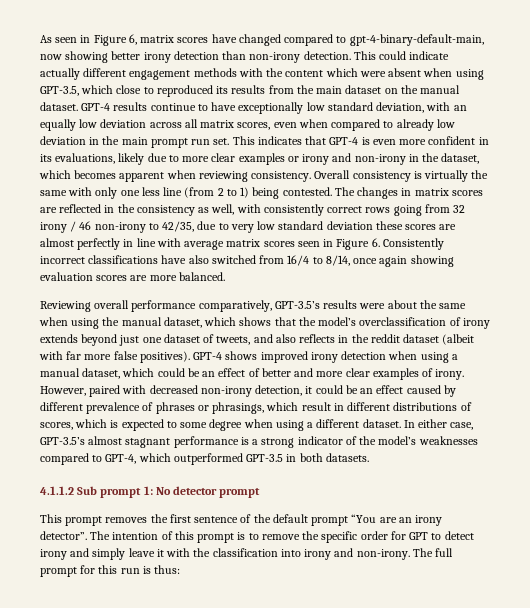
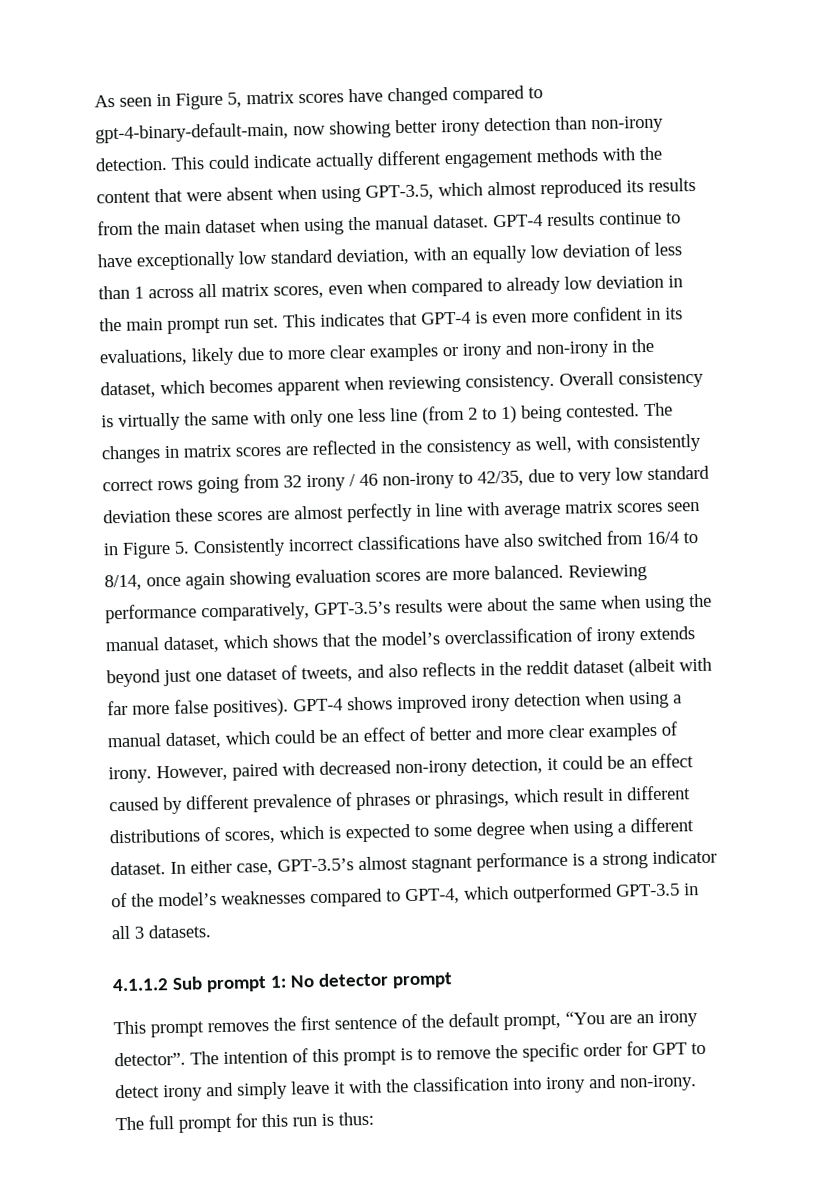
[128,34,137,45] 6, -> [227,92,242,108] 5,
[325,68,358,77] which -> [154,188,183,203] that
[116,85,154,94] close to -> [487,181,537,196] almost
[384,88,398,94] on -> [260,218,344,236] when using
(147, 123) none -> [634,241,682,257] [98,285,144,300] of less than 1
[371,238,380,247] 6. -> [174,541,190,554] 5.
[40,300,130,312] // Reviewing overall -> [568,564,647,582] Reviewing
[299,453,323,462] both -> [111,925,145,940] all 3
[311,516,349,526] prompt -> [503,1013,561,1031] prompt,

